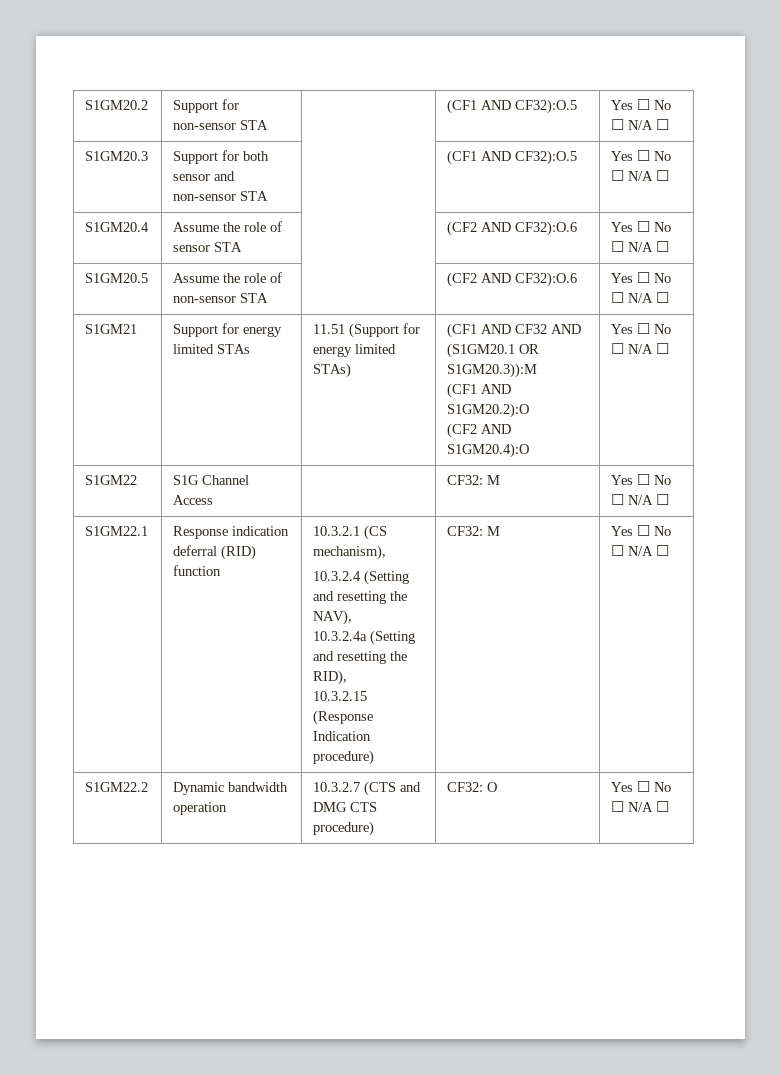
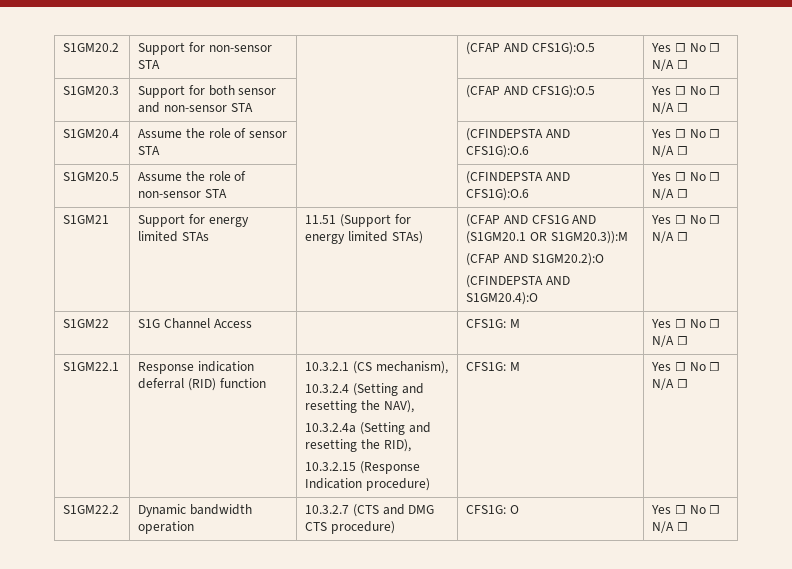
[447,99,578,114] (CF1 AND CF32):O.5 -> [466,42,595,55] (CFAP AND CFS1G):O.5
[447,150,578,165] (CF1 AND CF32):O.5 -> [466,85,595,98] (CFAP AND CFS1G):O.5
[447,221,578,236] (CF2 AND CF32):O.6 -> [466,128,570,141] [466,145,530,158] (CFINDEPSTA AND CFS1G):O.6
[447,272,578,287] (CF2 AND CF32):O.6 -> [466,171,570,184] [466,188,530,201] (CFINDEPSTA AND CFS1G):O.6
[447,323,548,338] (CF1 AND CF32 -> [466,214,569,227] (CFAP AND CFS1G
[447,383,478,398] (CF1 -> [466,253,501,266] (CFAP
[447,423,478,438] (CF2 -> [466,275,544,288] (CFINDEPSTA
[447,475,484,485] CF32: -> [466,319,507,328] CFS1G:
[447,526,484,536] CF32: -> [466,362,507,371] CFS1G:
[447,782,484,792] CF32: -> [466,505,507,514] CFS1G:

